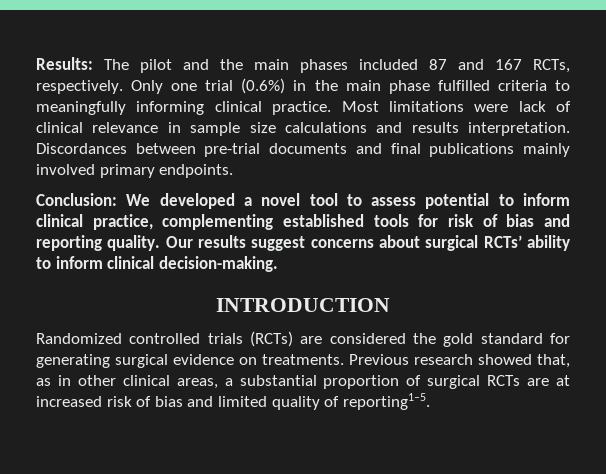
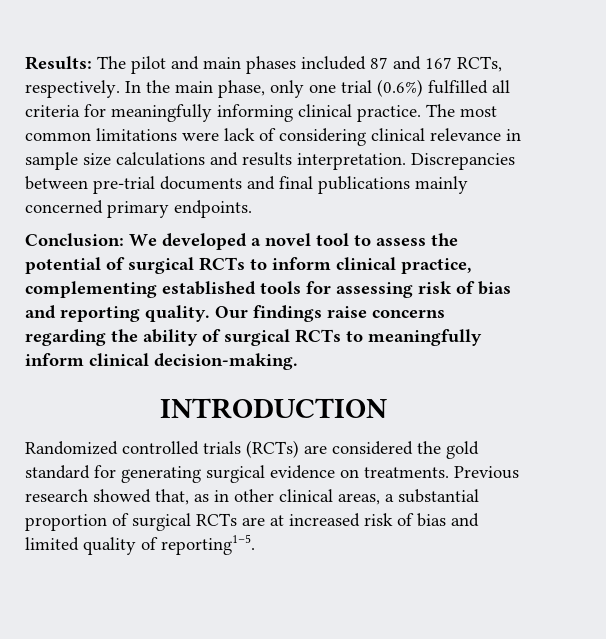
[220,59,243,70] the -> (199, 63) none
[131,78,570,94] Only one trial (0.6%) in the main phase fulfilled criteria to -> [125,79,510,98] [25,104,106,117] In the main phase, only one trial (0.6%) fulfilled all criteria for
[341,101,379,112] Most -> [426,104,497,117] [25,132,91,141] The most common
(571, 106) none -> [279,128,366,146] considering
[36,143,127,154] Discordances -> [411,153,515,170] Discrepancies
[36,164,95,175] involved -> [25,200,103,214] concerned
[425,193,490,209] potential -> [431,233,458,246] [25,257,245,274] the potential of surgical RCTs
(439, 220) none -> [336,282,413,298] assessing
[197,235,570,251] [36,257,51,269] results suggest concerns about surgical RCTs’ ability to -> [253,305,445,322] [25,329,482,346] findings raise concerns regarding the ability of surgical RCTs to meaningfully

